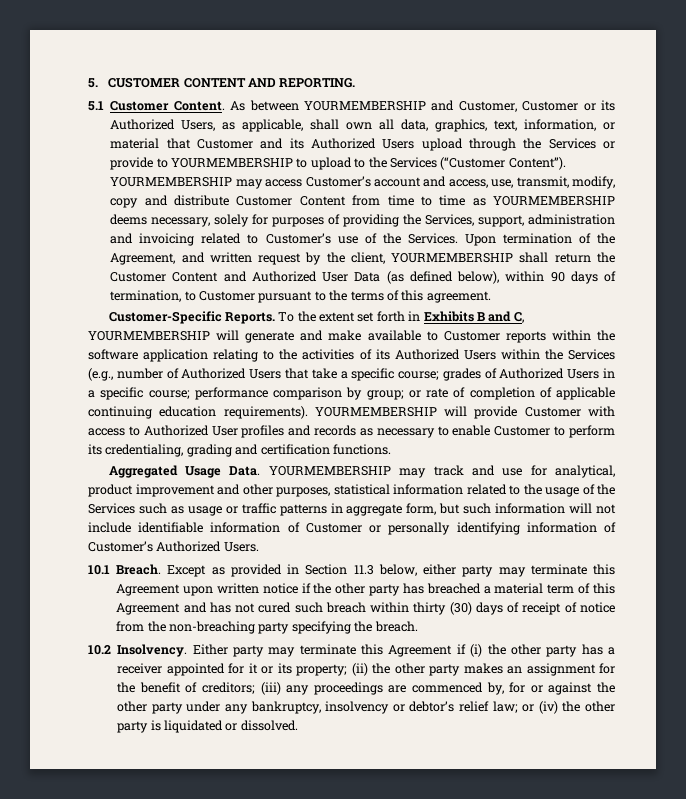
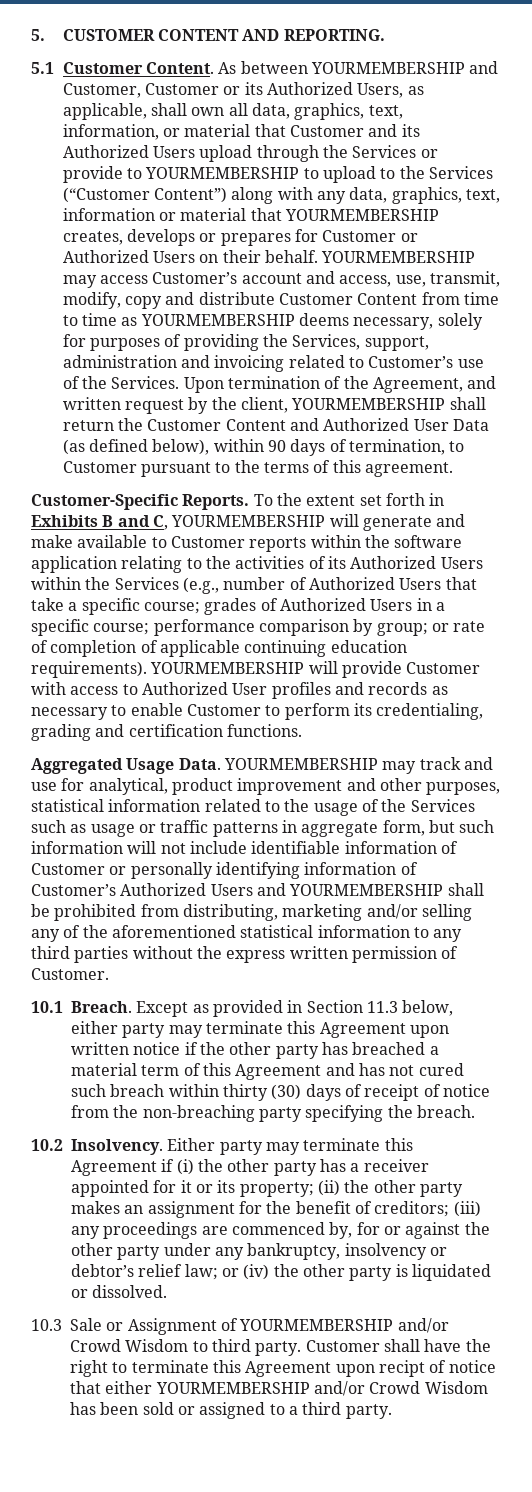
[508,157,566,170] Content”). -> [153,187,500,204] [62,208,439,221] [62,229,418,246] [62,250,318,263] Content”) along with any data, graphics, text, information or material that YOURMEMBERSHIP creates, develops or prepares for Customer or Authorized Users on their behalf.
[223,542,259,552] Users. -> [210,883,484,896] [31,904,472,921] [31,925,463,942] [31,946,459,963] [31,968,109,980] Users and YOURMEMBERSHIP shall be prohibited from distributing, marketing and/or selling any of the aforementioned statistical information to any third parties without the express written permission of Customer.
(298, 725) none -> [31,1318,449,1335] [70,1339,491,1356] [70,1360,496,1377] [70,1381,488,1396] [70,1402,392,1419] // 10.3 Sale or Assignment of YOURMEMBERSHIP and/or Crowd Wisdom to third party. Customer shall have the right to terminate this Agreement upon recipt of notice that either YOURMEMBERSHIP and/or Crowd Wisdom has been sold or assigned to a third party.

